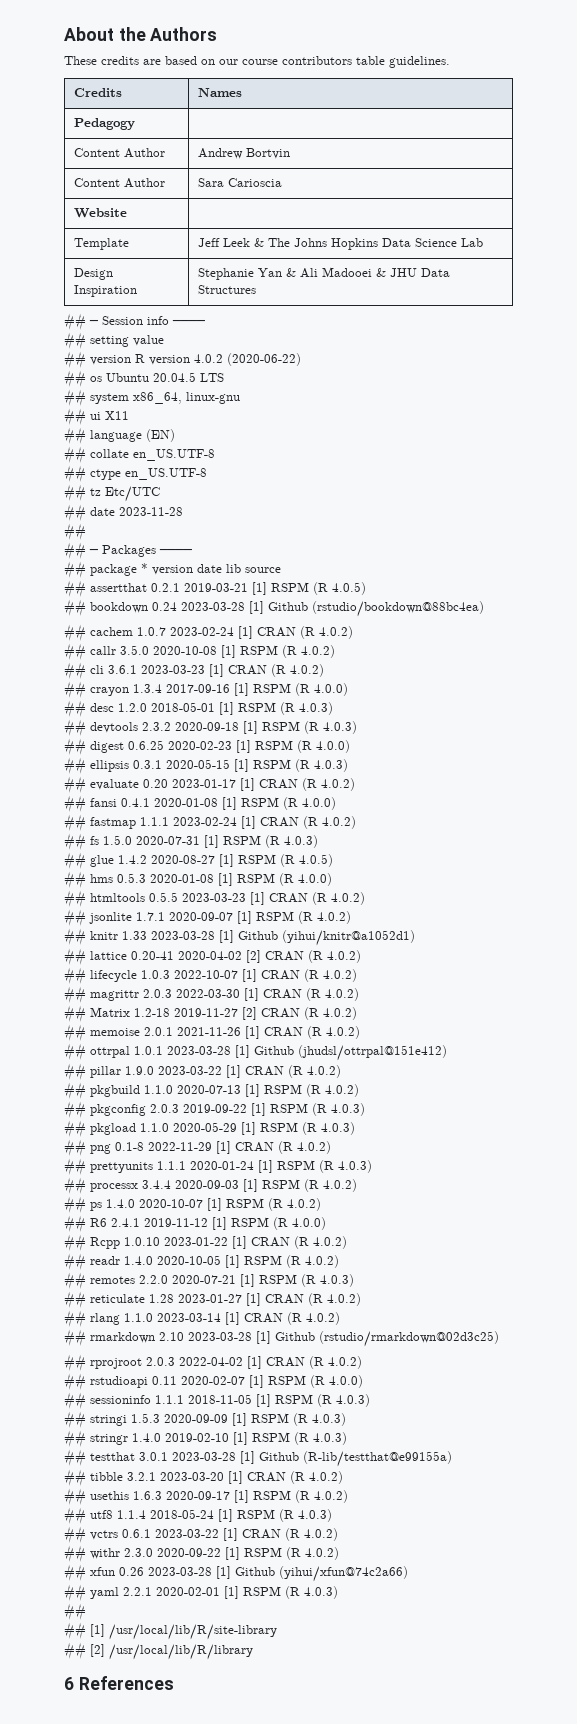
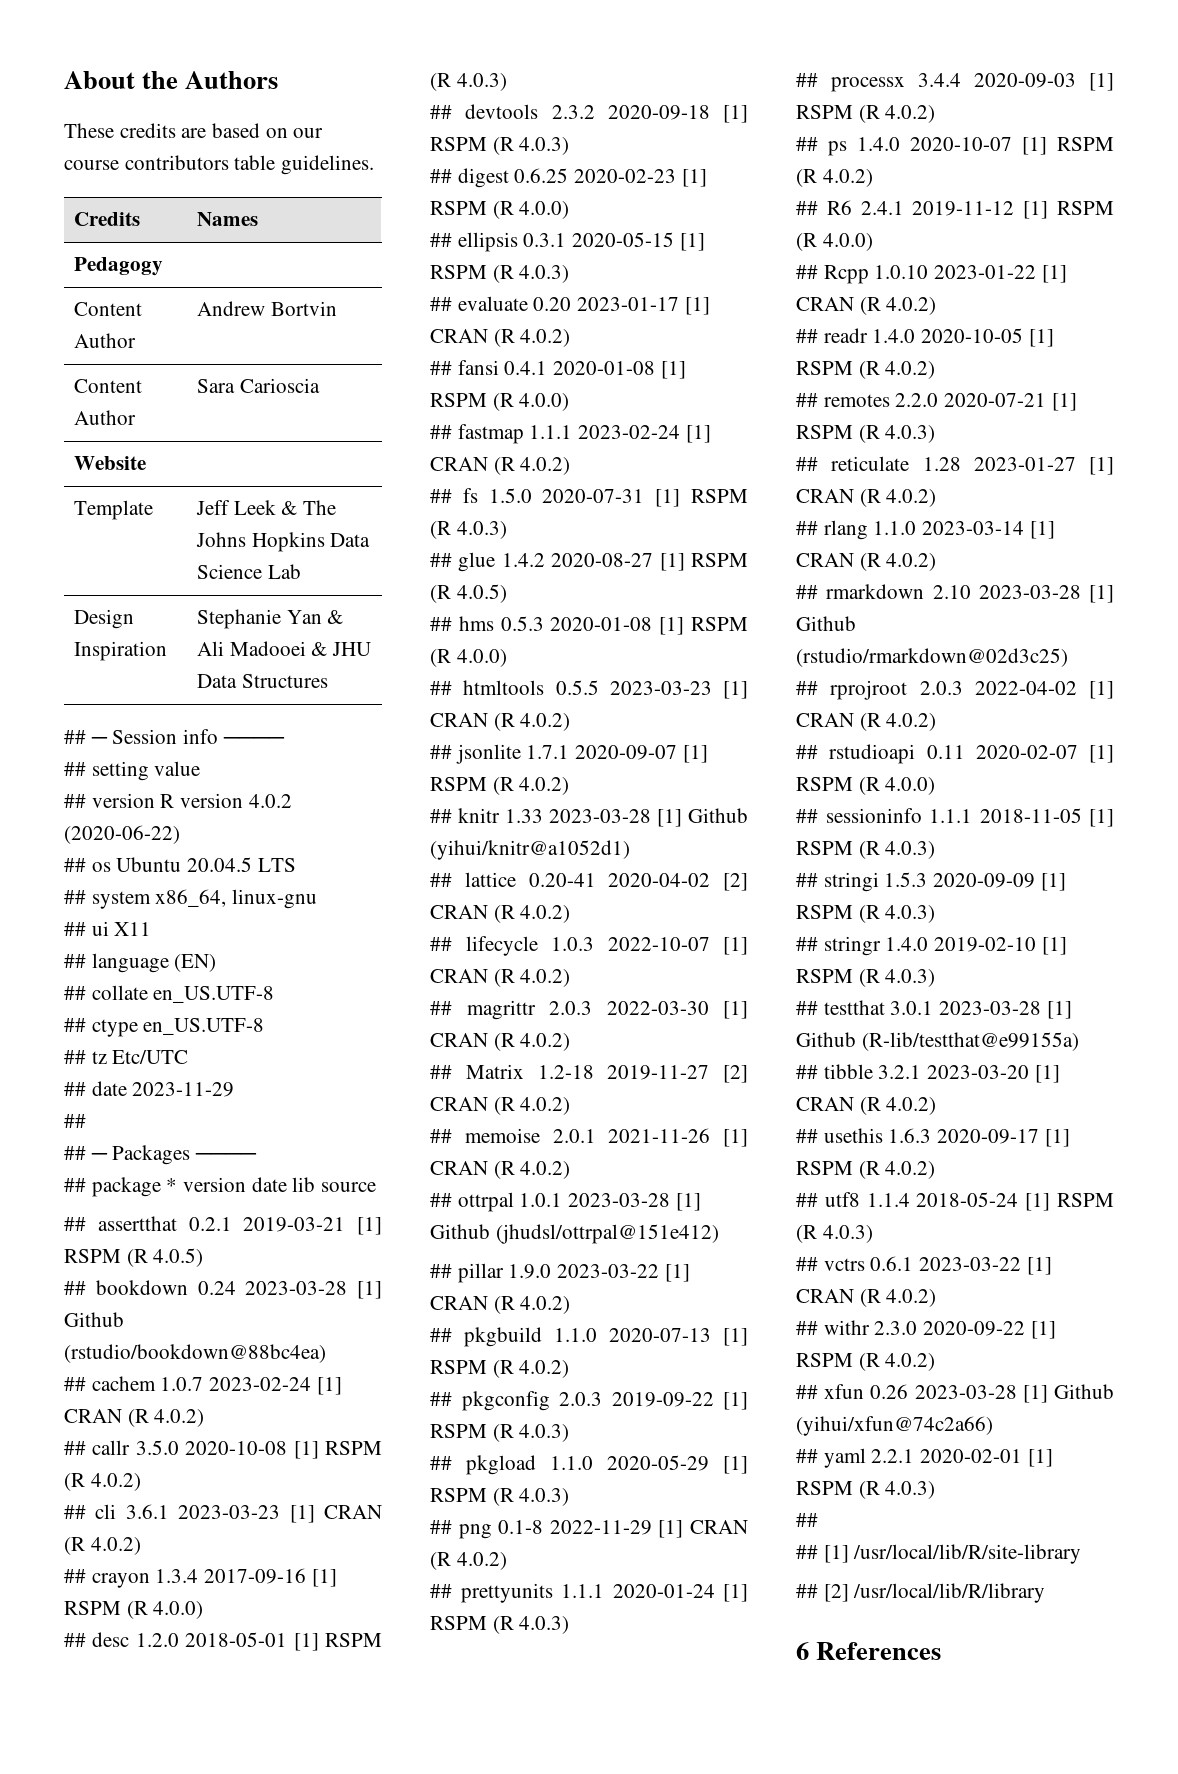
[119,507,183,516] 2023-11-28 -> [132,1082,235,1097] 2023-11-29

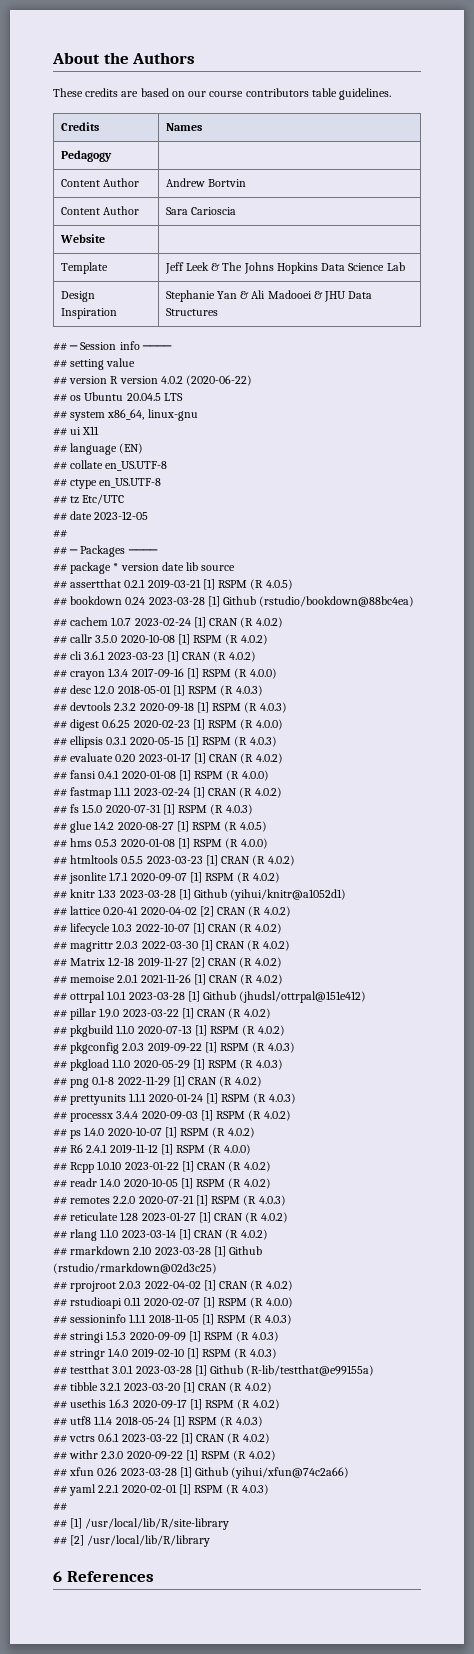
[132,1082,235,1097] 2023-11-29 -> [94,511,149,520] 2023-12-05

